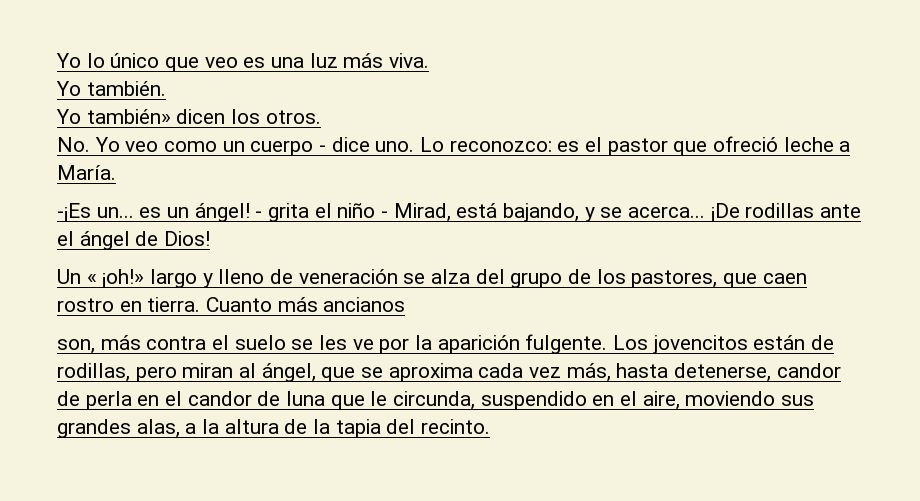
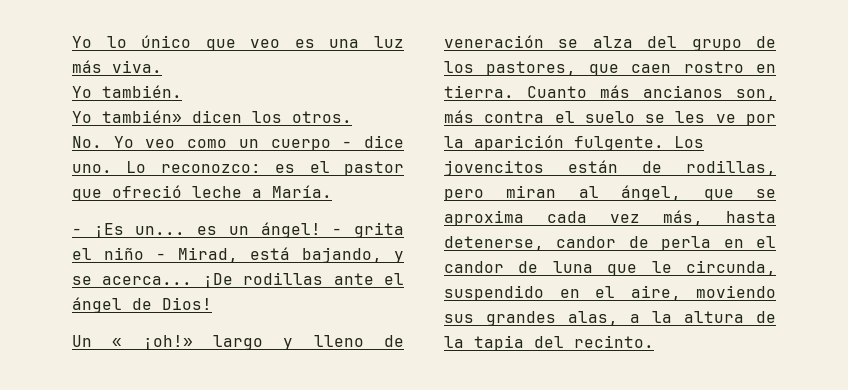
[57,203,91,221] -¡Es -> [72,223,124,238] - ¡Es
(406, 304) // -> (723, 91) none

